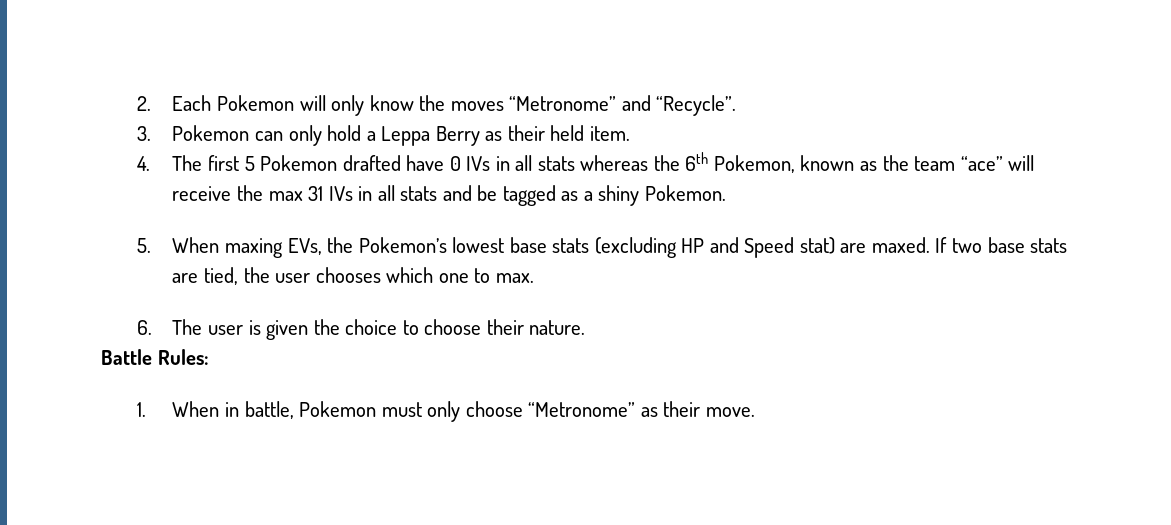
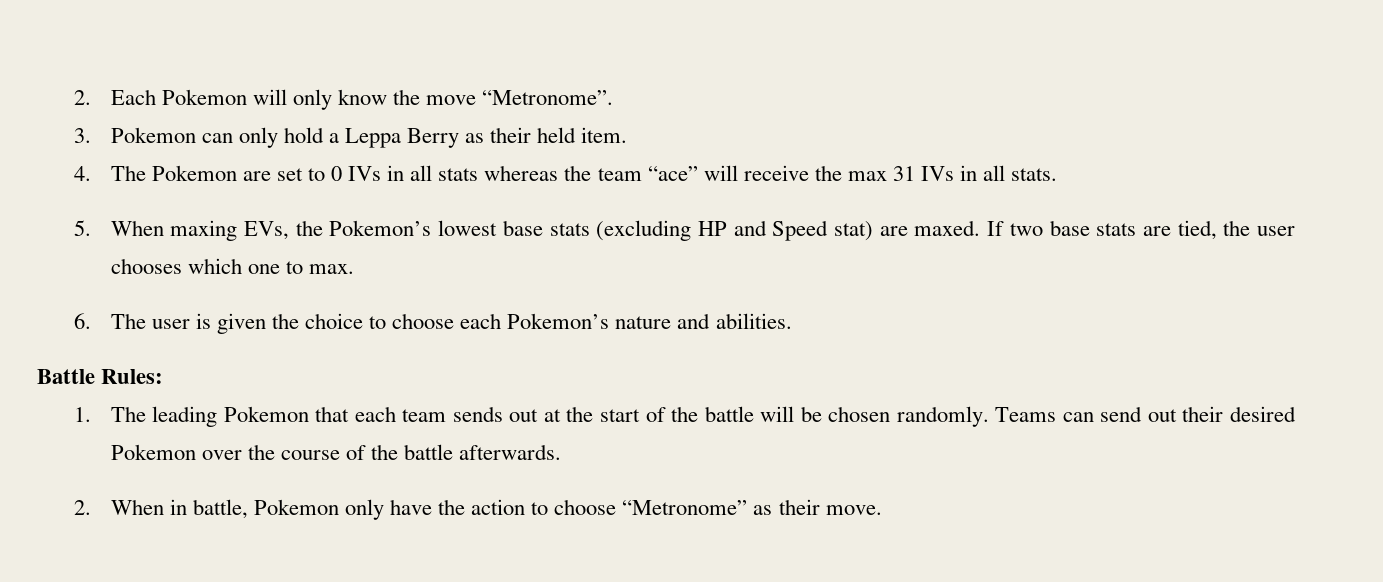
[450,95,737,116] moves “Metronome” and “Recycle”. -> [426,90,614,105] move “Metronome”.
[207,155,445,171] first 5 Pokemon drafted have -> [151,165,325,181] Pokemon are set to
[685,152,909,173] 6th Pokemon, known as the -> (592, 173) none
[400,185,726,206] stats and be tagged as a shiny Pokemon. -> [1011,168,1058,181] stats.
[486,319,586,335] [101,349,209,365] [136,401,461,422] their nature. // Battle Rules: // 1. When in battle, Pokemon must only -> [460,313,792,329] [37,369,164,384] [73,406,1296,427] [110,444,562,460] [73,499,549,520] each Pokemon’s nature and abilities. // Battle Rules: // 1. The leading Pokemon that each team sends out at the start of the battle will be chosen randomly. Teams can send out their desired Pokemon over the course of the battle afterwards. // 2. When in battle, Pokemon only have the action to

